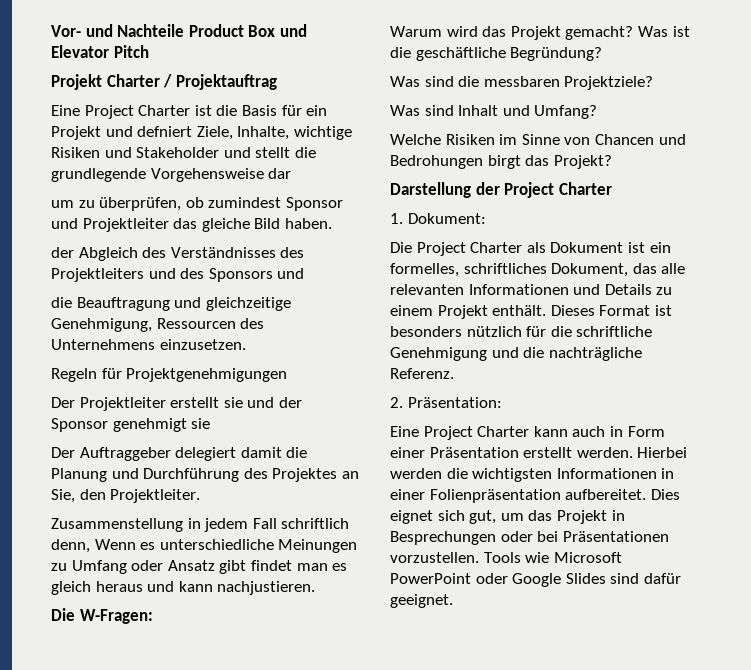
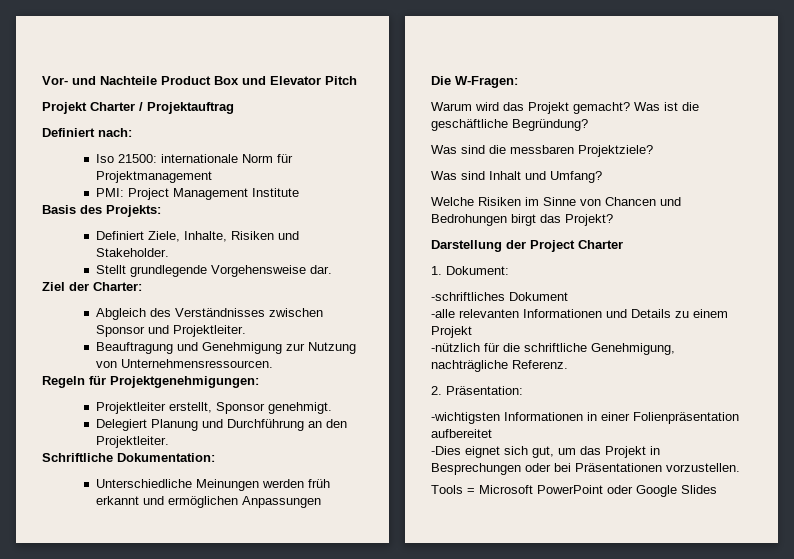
[51,105,328,119] [51,126,193,140] Eine Project Charter ist die Basis für ein Projekt und defniert -> [42,128,132,137] [95,154,293,163] [95,171,212,183] [95,188,299,200] [42,205,161,217] [95,231,144,240] Definiert nach: // Iso 21500: internationale Norm für Projektmanagement // PMI: Project Management Institute // Basis des Projekts: // Definiert
[293,126,352,140] wichtige -> (227, 236) none
[136,147,316,158] [51,168,292,182] [51,197,343,211] [51,218,332,232] [51,247,305,261] [51,268,305,282] [51,297,291,311] [51,318,265,332] [51,339,246,350] [51,368,288,382] [51,397,302,411] [51,418,211,432] [51,447,308,461] [51,468,359,482] [51,489,201,503] [51,518,350,532] [51,539,358,553] [51,560,348,574] [51,581,316,595] Stakeholder und stellt die grundlegende Vorgehensweise dar // um zu überprüfen, ob zumindest Sponsor und Projektleiter das gleiche Bild haben. // der Abgleich des Verständnisses des Projektleiters und des Sponsors und // die Beauftragung und gleichzeitige Genehmigung, Ressourcen des Unternehmens einzusetzen. // Regeln für Projektgenehmigungen // Der Projektleiter erstellt sie und der Sponsor genehmigt sie // Der Auftraggeber delegiert damit die Planung und Durchführung des Projektes an Sie, den Projektleiter. // Zusammenstellung in jedem Fall schriftlich denn, Wenn es unterschiedliche Meinungen zu Umfang oder Ansatz gibt findet man es gleich heraus und kann nachjustieren. -> [95,248,169,257] [95,265,332,277] [42,282,142,291] [95,308,323,320] [95,325,246,337] [95,342,356,354] [95,359,273,368] [42,375,259,388] [95,402,332,414] [95,419,347,431] [95,436,169,448] [42,453,215,462] [95,479,330,491] [95,496,321,508] Stakeholder. // Stellt grundlegende Vorgehensweise dar. // Ziel der Charter: // Abgleich des Verständnisses zwischen Sponsor und Projektleiter. // Beauftragung und Genehmigung zur Nutzung von Unternehmensressourcen. // Regeln für Projektgenehmigungen: // Projektleiter erstellt, Sponsor genehmigt. // Delegiert Planung und Durchführung an den Projektleiter. // Schriftliche Dokumentation: // Unterschiedliche Meinungen werden früh erkannt und ermöglichen Anpassungen
[390,242,671,256] [390,263,686,277] Die Project Charter als Dokument ist ein formelles, schriftliches Dokument, das alle -> [431,292,568,301] [431,309,455,318] -schriftliches Dokument // -alle
[492,305,672,316] [390,326,653,337] [390,347,642,361] [390,368,454,379] [390,397,502,408] [390,426,665,440] [390,447,688,458] [390,468,553,482] enthält. Dieses Format ist besonders nützlich für die schriftliche Genehmigung und die nachträgliche Referenz. // 2. Präsentation: // Eine Project Charter kann auch in Form einer Präsentation erstellt werden. Hierbei werden die wichtigsten -> [431,343,675,355] [431,360,568,372] [431,386,523,395] [431,412,500,424] // -nützlich für die schriftliche Genehmigung, nachträgliche Referenz. // 2. Präsentation: // -wichtigsten
[565,489,680,500] aufbereitet. Dies -> [431,429,492,438] [431,446,461,455] aufbereitet // -Dies
[483,552,550,563] Tools wie -> [431,485,475,494] // Tools =
[610,573,681,584] [390,594,453,608] sind dafür geeignet. -> (717, 489) none

